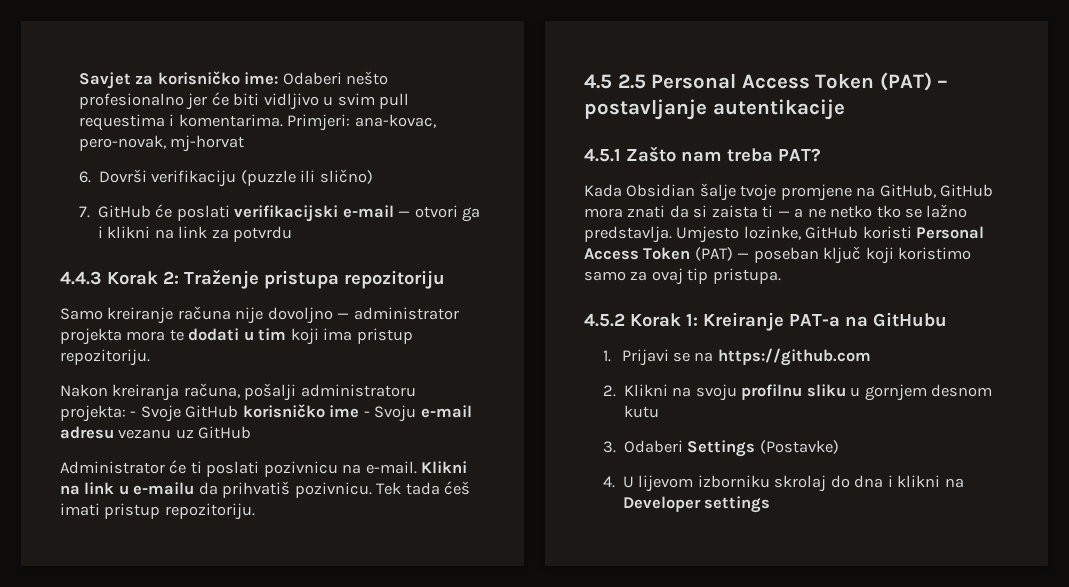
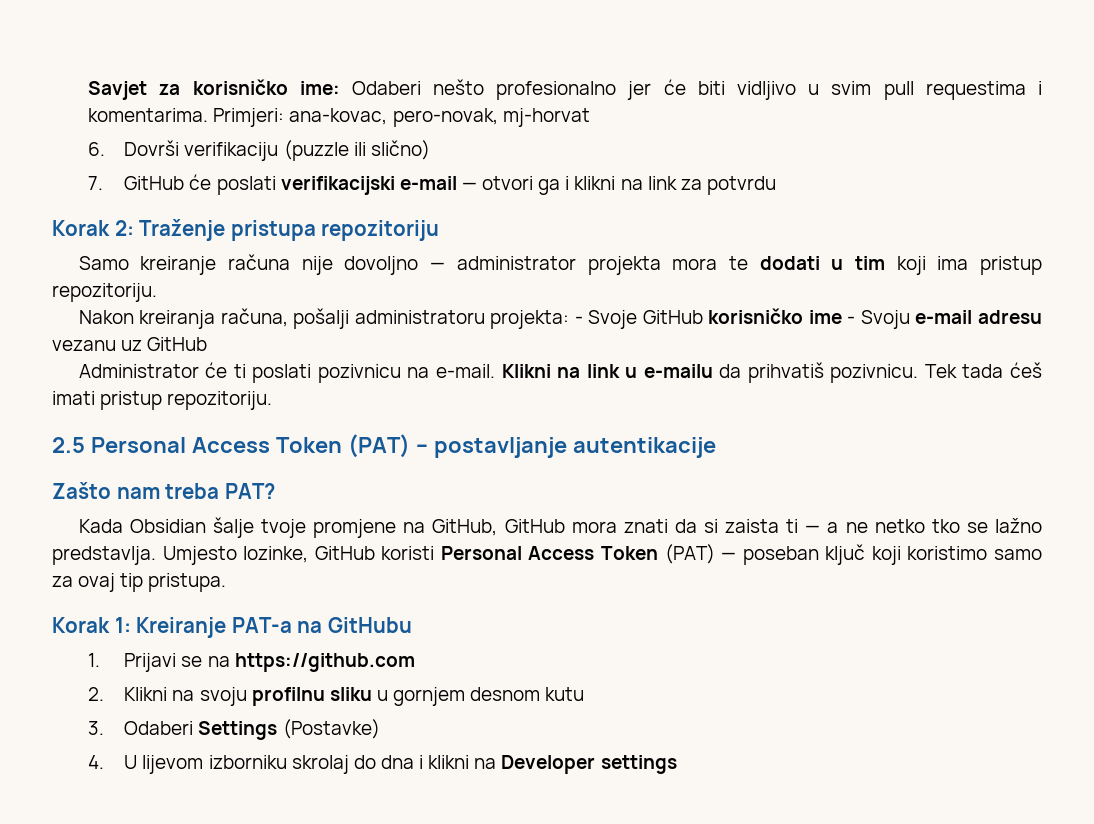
[60,271,102,285] 4.4.3 -> (776, 185) none
[584,74,612,89] 4.5 -> (273, 400) none
[584,148,621,162] 4.5.1 -> (716, 447) none
[584,313,625,327] 4.5.2 -> (227, 582) none

